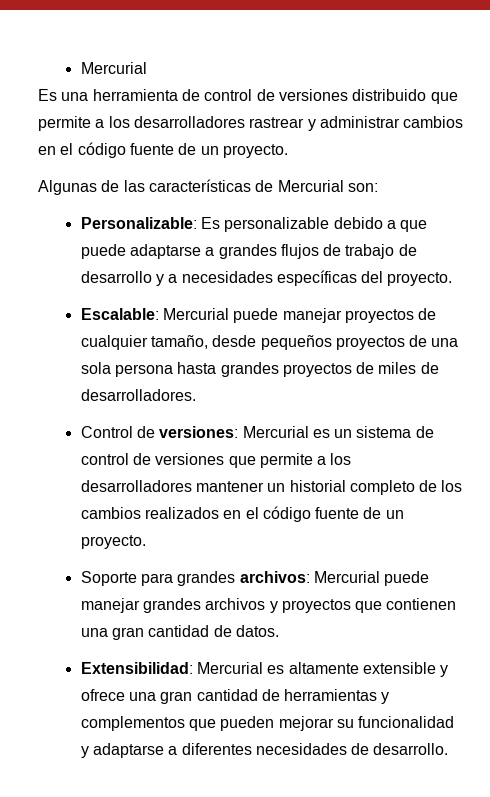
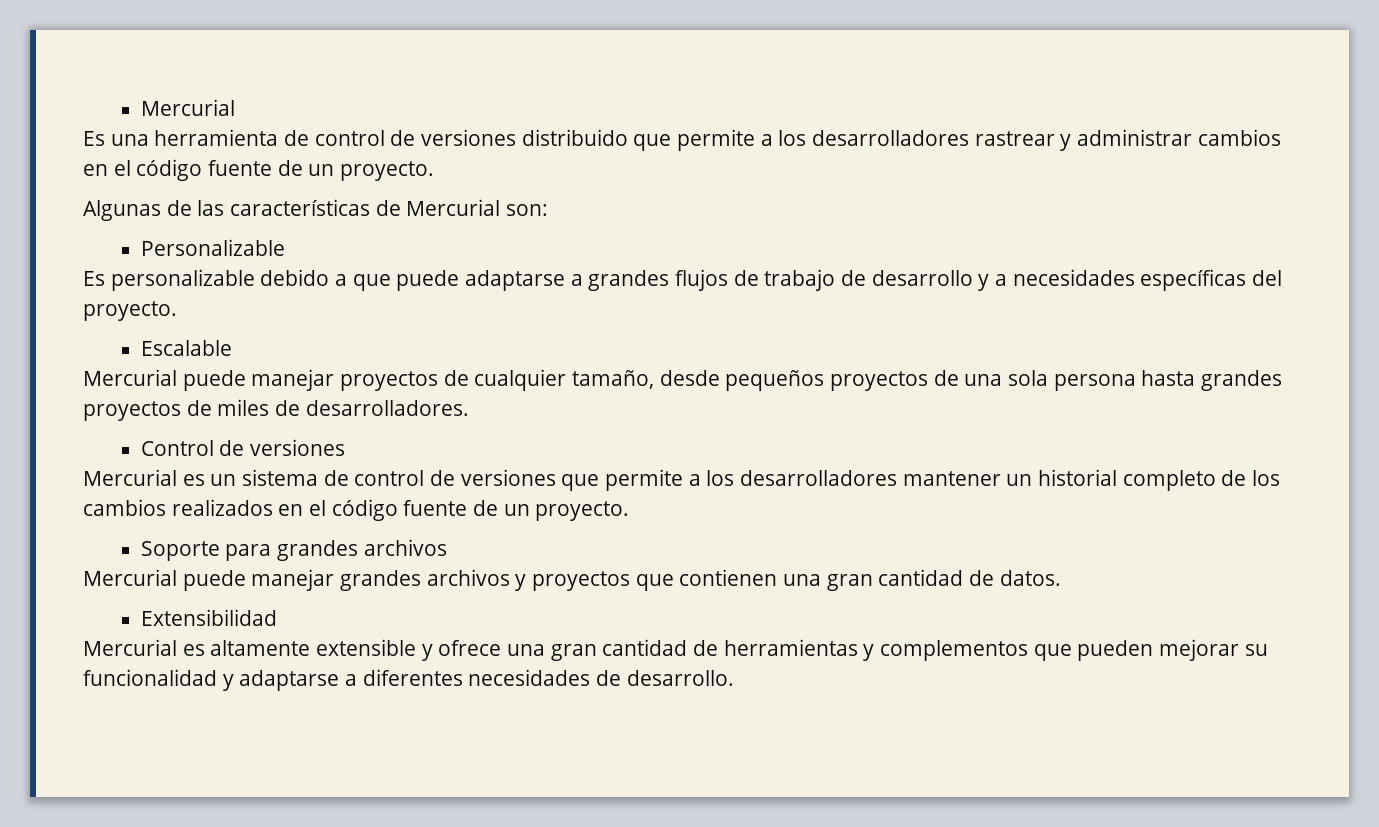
[80,217,197,229] Personalizable: -> [140,239,285,256] Personalizable //
[80,308,159,320] Escalable: -> [140,340,232,356] Escalable //
[159,426,239,438] versiones: -> [249,439,345,456] versiones //
[239,571,310,583] archivos: -> [363,539,447,556] archivos //
[80,662,193,674] Extensibilidad: -> [140,609,277,626] Extensibilidad //

